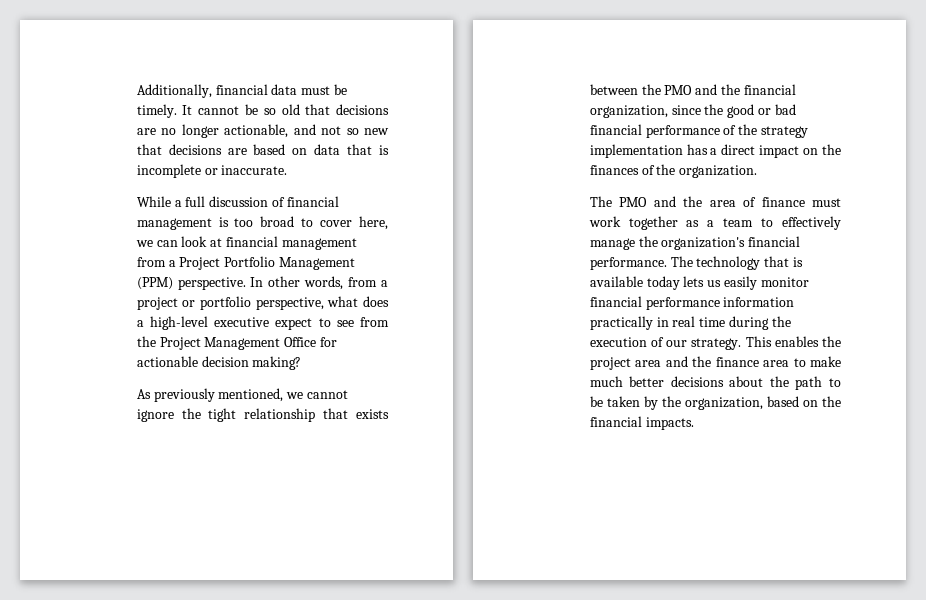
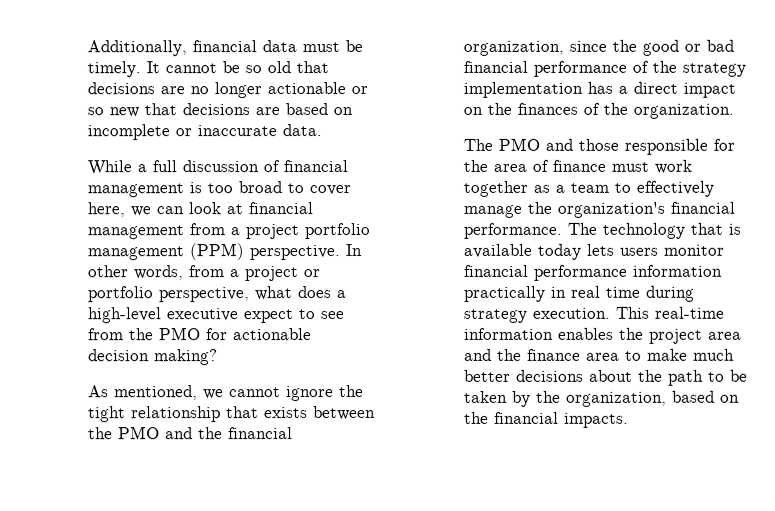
[224,124,342,138] actionable, and not -> [266,82,368,95] actionable or
[314,144,390,155] [136,164,288,178] data that is incomplete or inaccurate. -> [86,124,322,141] incomplete or inaccurate data.
[179,256,355,270] Project Portfolio Management -> [244,223,370,240] [86,246,185,261] project portfolio management
[159,337,317,350] Project Management Office -> [158,327,201,341] PMO
[153,388,215,402] previously -> (109, 391) none
(676, 201) none -> [577,138,735,155] those responsible for
[707,276,757,290] us easily -> [618,247,659,256] users
[771,316,791,327] [589,336,772,350] the execution of our strategy. This -> [463,306,725,323] [463,327,554,340] strategy execution. This real-time information

